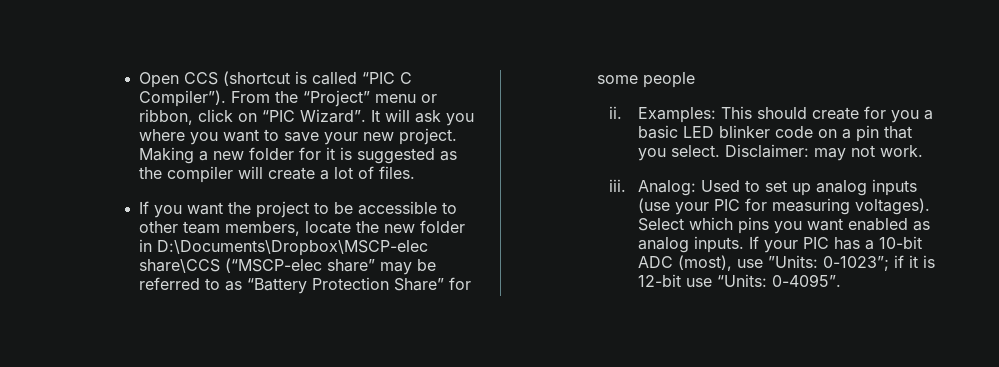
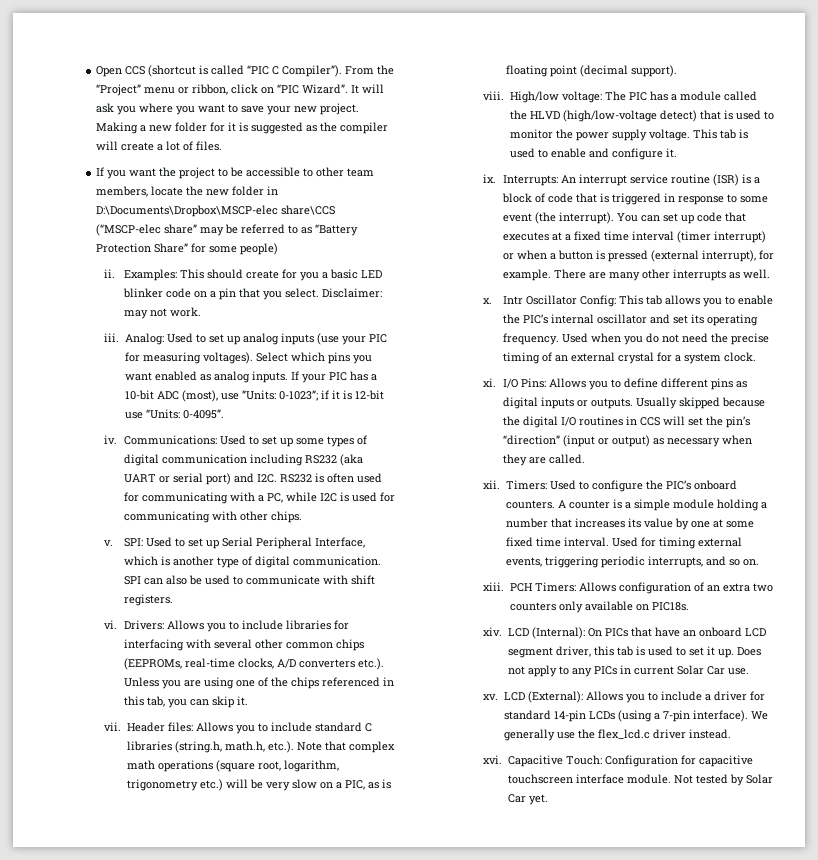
[643,72,696,88] people -> [239,243,278,255] people)
(842, 280) none -> [104,435,368,447] [124,454,364,466] [124,473,383,485] [124,492,396,504] [124,511,303,523] [104,537,366,549] [124,556,382,568] [124,575,376,585] [124,594,174,606] [104,620,350,632] [124,639,365,651] [124,658,385,670] [124,677,395,689] [124,696,249,708] [104,722,372,734] [126,741,395,753] [126,760,339,772] [126,779,391,791] [505,65,677,77] [483,91,757,103] [509,110,774,122] [509,129,748,141] [509,148,677,160] [483,174,761,186] [502,193,769,205] [503,212,747,224] [503,231,767,243] [503,250,775,262] [503,269,771,281] [483,295,774,307] [503,314,759,326] [503,333,770,345] [503,352,757,364] [483,378,748,390] [503,397,766,409] [503,416,751,428] [503,435,753,447] [503,454,586,466] [483,480,737,492] [505,499,767,511] [505,518,754,530] [505,537,742,549] [505,556,759,568] [483,582,773,594] [509,601,689,613] [483,627,766,639] [507,646,761,658] [507,665,749,677] [483,691,765,703] [503,710,768,722] [503,729,731,741] [483,755,753,767] [507,774,773,786] [507,794,548,805] // iv. Communications: Used to set up some types of digital communication including RS232 (aka UART or serial port) and I2C. RS232 is often used for communicating with a PC, while I2C is used for communicating with other chips. // v. SPI: Used to set up Serial Peripheral Interface, which is another type of digital communication. SPI can also be used to communicate with shift registers. // vi. Drivers: Allows you to include libraries for interfacing with several other common chips (EEPROMs, real-time clocks, A/D converters etc.). Unless you are using one of the chips referenced in this tab, you can skip it. // vii. Header files: Allows you to include standard C libraries (string.h, math.h, etc.). Note that complex math operations (square root, logarithm, trigonometry etc.) will be very slow on a PIC, as is floating point (decimal support). // viii. High/low voltage: The PIC has a module called the HLVD (high/low-voltage detect) that is used to monitor the power supply voltage. This tab is used to enable and configure it. // ix. Interrupts: An interrupt service routine (ISR) is a block of code that is triggered in response to some event (the interrupt). You can set up code that executes at a fixed time interval (timer interrupt) or when a button is pressed (external interrupt), for example. There are many other interrupts as well. // x. Intr Oscillator Config: This tab allows you to enable the PIC’s internal oscillator and set its operating frequency. Used when you do not need the precise timing of an external crystal for a system clock. // xi. I/O Pins: Allows you to define different pins as digital inputs or outputs. Usually skipped because the digital I/O routines in CCS will set the pin’s “direction” (input or output) as necessary when they are called. // xii. Timers: Used to configure the PIC’s onboard counters. A counter is a simple module holding a number that increases its value by one at some fixed time interval. Used for timing external events, triggering periodic interrupts, and so on. // xiii. PCH Timers: Allows configuration of an extra two counters only available on PIC18s. // xiv. LCD (Internal): On PICs that have an onboard LCD segment driver, this tab is used to set it up. Does not apply to any PICs in current Solar Car use. // xv. LCD (External): Allows you to include a driver for standard 14-pin LCDs (using a 7-pin interface). We generally use the flex_lcd.c driver instead. // xvi. Capacitive Touch: Configuration for capacitive touchscreen interface module. Not tested by Solar Car yet.

